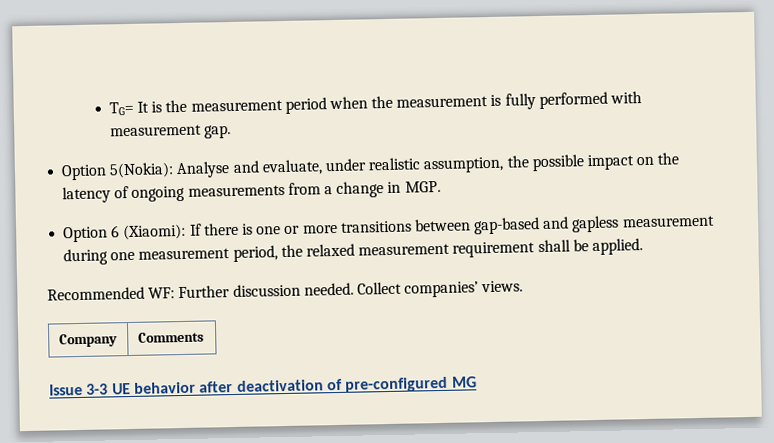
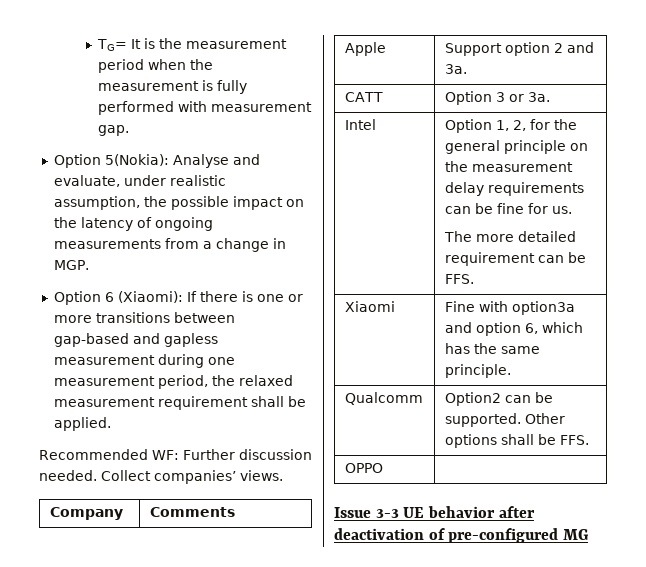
(204, 337) none -> [344,42,386,56] [444,42,594,56] [444,64,467,74] [344,92,383,102] [444,91,550,105] [344,119,376,130] [444,119,577,133] [444,140,588,154] [444,161,573,172] [444,182,584,196] [444,203,572,214] [443,231,576,242] [444,252,586,266] [444,274,474,284] [344,301,395,312] [444,301,575,315] [444,322,583,336] [444,343,540,354] [444,364,511,378] [344,392,423,405] [444,392,553,406] [444,413,565,427] [444,434,589,448] [344,463,383,473] // Apple | Support option 2 and 3a. // CATT | Option 3 or 3a. // Intel | Option 1, 2, for the general principle on the measurement delay requirements can be fine for us. // The more detailed requirement can be FFS. // Xiaomi | Fine with option3a and option 6, which has the same principle. // Qualcomm | Option2 can be supported. Other options shall be FFS. // OPPO |

